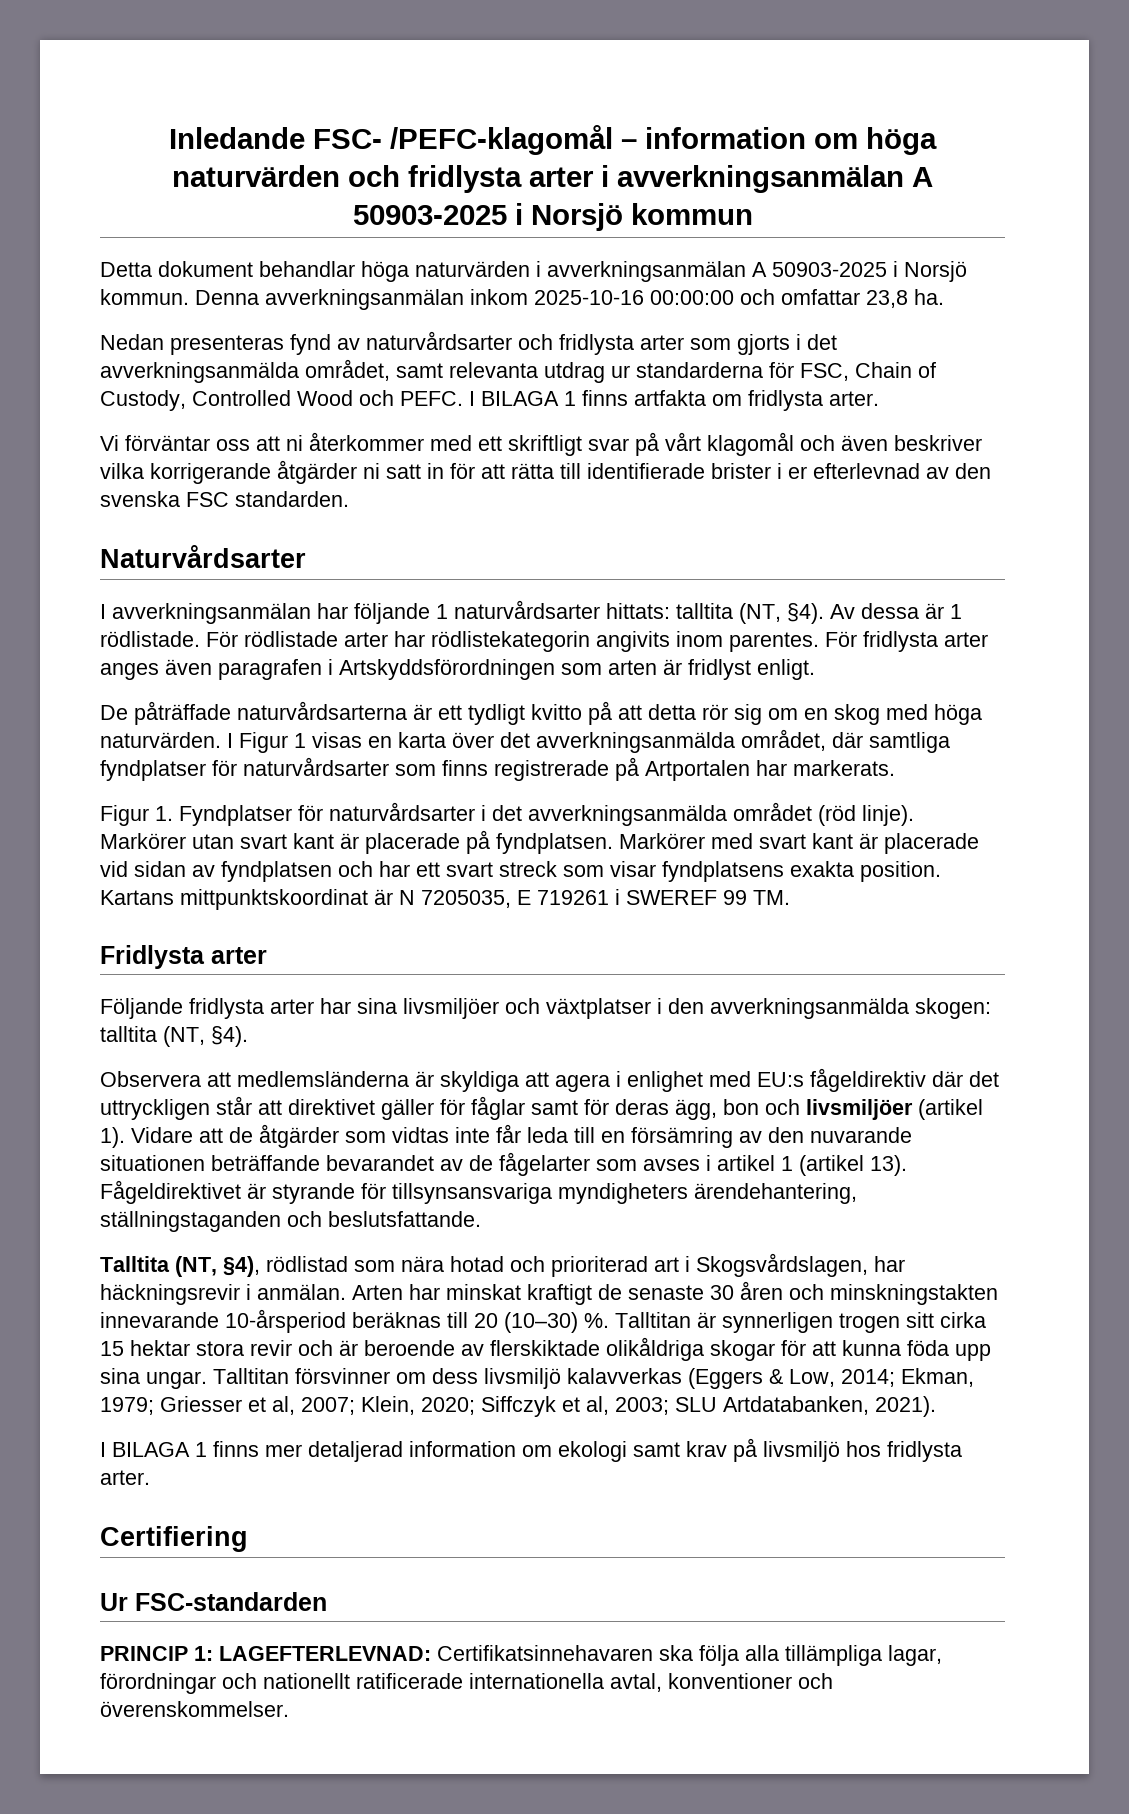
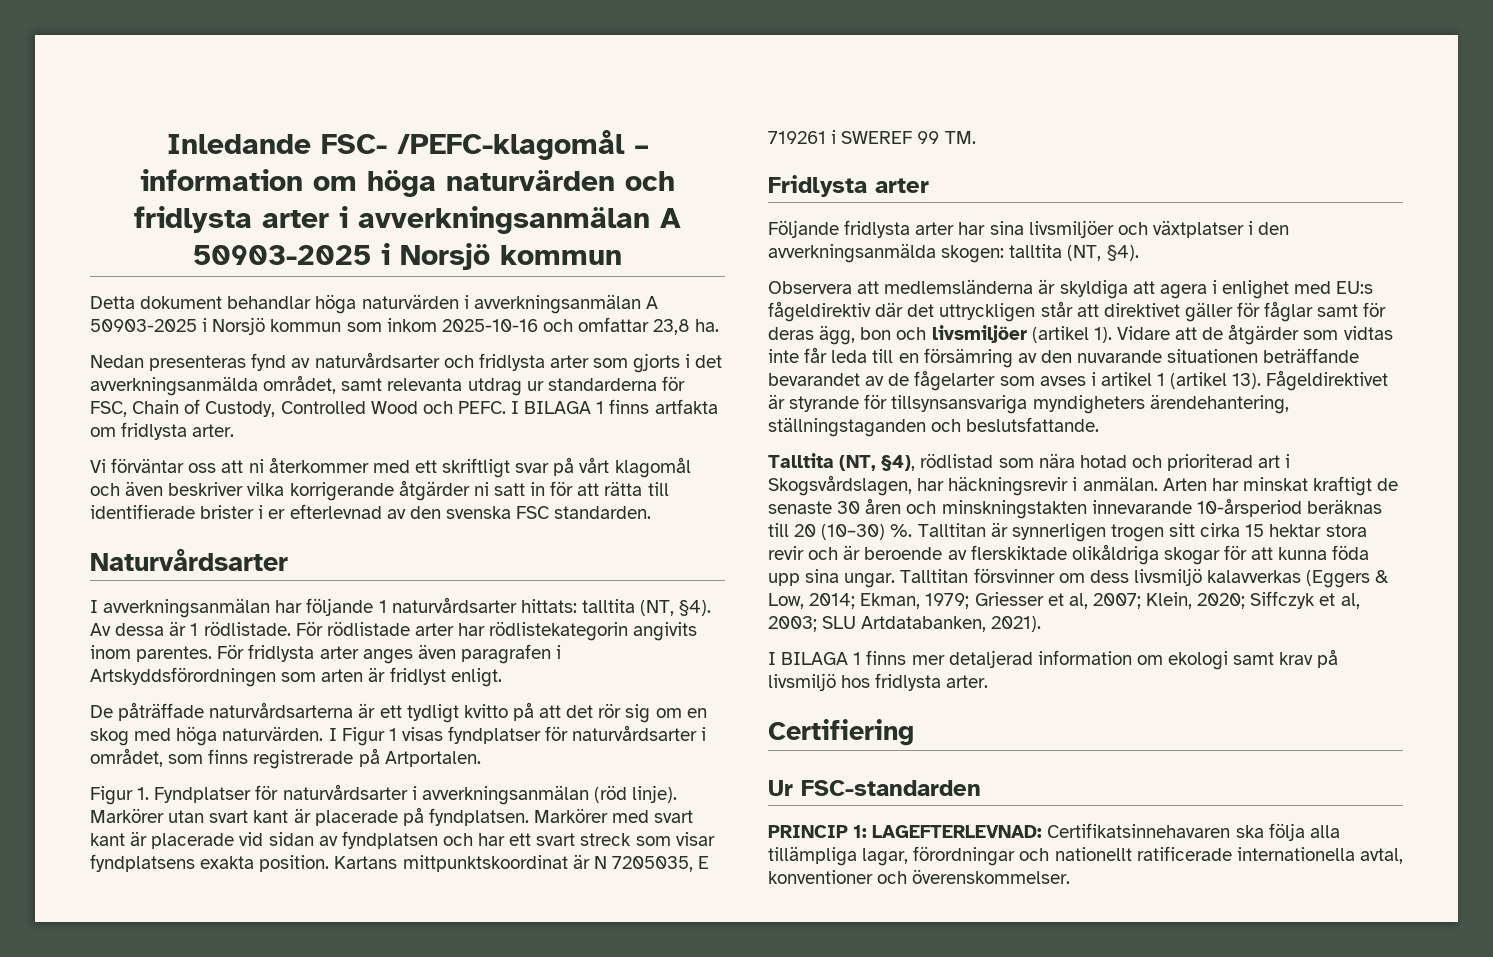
[100,289,464,310] kommun. Denna avverkningsanmälan -> [270,319,382,332] kommun som
[650,290,734,305] 00:00:00 -> (538, 325) none
[648,704,696,720] detta -> [566,705,594,718] det
[368,729,950,753] en karta över det avverkningsanmälda området, där samtliga -> (443, 734) none
(389, 766) none -> [701,727,707,741] [90,748,163,767] i området,
[645,760,895,781] Artportalen har markerats. -> [384,751,481,767] Artportalen.
[492,802,812,826] det avverkningsanmälda området -> [421,785,589,805] avverkningsanmälan

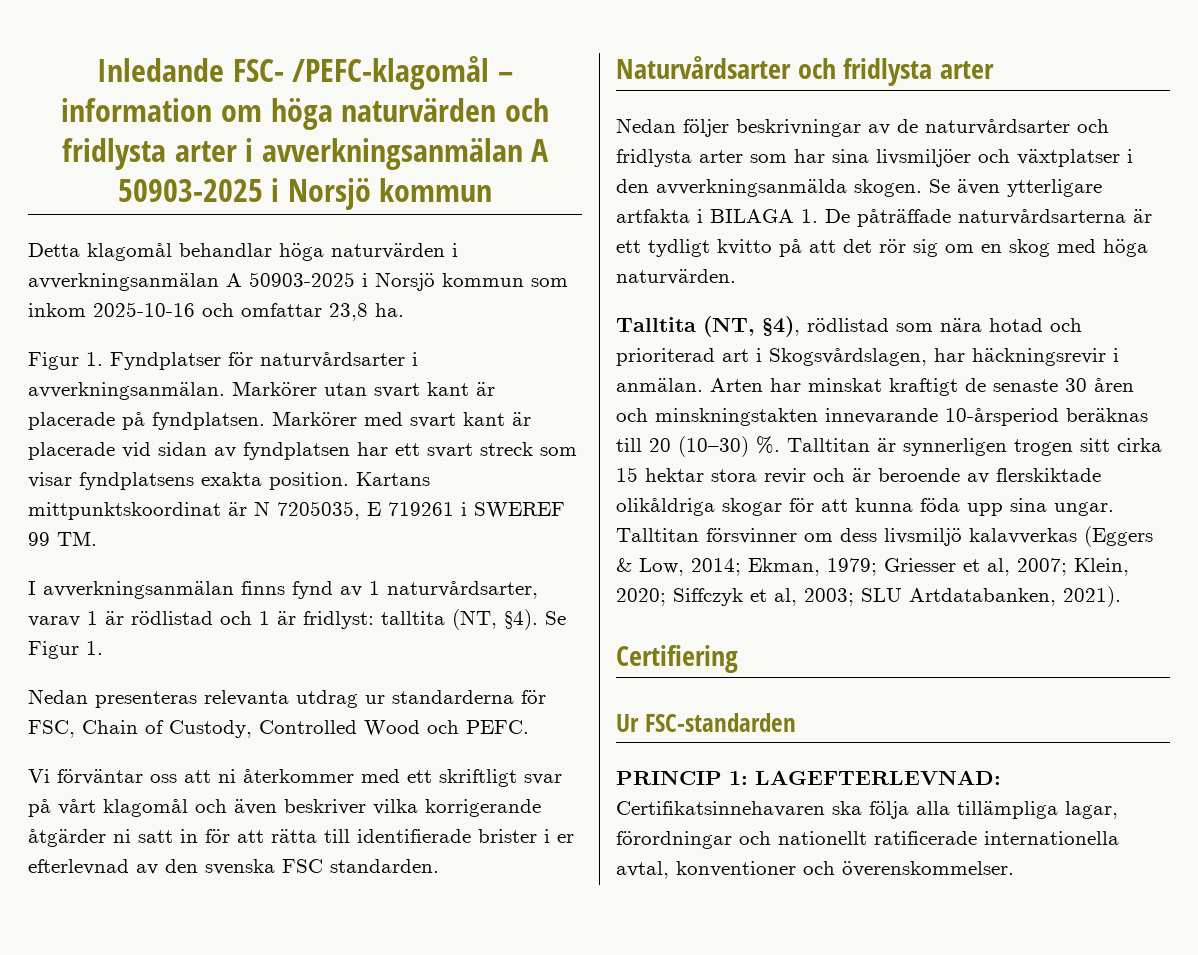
[140,296,223,309] dokument -> [87,243,172,261] klagomål
[90,352,723,373] [90,375,383,396] Nedan presenteras fynd av naturvårdsarter och fridlysta arter som gjorts i det avverkningsanmälda området, samt -> [28,352,418,370] [28,381,495,400] [28,411,531,430] [28,442,577,460] [28,472,430,490] [28,501,565,520] [28,531,97,546] [28,581,538,599] [28,609,566,630] [28,641,103,659] [28,689,197,708] Figur 1. Fyndplatser för naturvårdsarter i avverkningsanmälan. Markörer utan svart kant är placerade på fyndplatsen. Markörer med svart kant är placerade vid sidan av fyndplatsen har ett svart streck som visar fyndplatsens exakta position. Kartans mittpunktskoordinat är N 7205035, E 719261 i SWEREF 99 TM. // I avverkningsanmälan finns fynd av 1 naturvårdsarter, varav 1 är rödlistad och 1 är fridlyst: talltita (NT, §4). Se Figur 1. // Nedan presenteras
[511,399,718,414] [90,422,235,440] I BILAGA 1 finns artfakta om fridlysta arter. -> (529, 727) none
[90,597,712,618] [90,621,698,641] [90,644,562,664] [90,667,502,687] // I avverkningsanmälan har följande 1 naturvårdsarter hittats: talltita (NT, §4). Av dessa är 1 rödlistade. För rödlistade arter har rödlistekategorin angivits inom parentes. För fridlysta arter anges även paragrafen i Artskyddsförordningen som arten är fridlyst enligt. // -> [797,58,994,86] [616,118,1109,137] [616,149,1133,167] [616,179,1102,197] [616,209,818,223] och fridlysta arter // Nedan följer beskrivningar av de naturvårdsarter och fridlysta arter som har sina livsmiljöer och växtplatser i den avverkningsanmälda skogen. Se även ytterligare artfakta i BILAGA 1.
[328,725,707,746] [90,748,481,769] [90,784,678,805] [90,807,694,826] [90,831,715,849] [90,854,710,872] [768,130,976,144] [768,175,929,197] [768,220,1290,238] [768,243,1139,263] [768,279,1374,299] [768,301,1387,322] [768,324,1393,345] [768,347,1360,368] [768,370,1389,391] [768,394,1289,414] [768,417,1100,437] I Figur 1 visas fyndplatser för naturvårdsarter i området, som finns registrerade på Artportalen. // Figur 1. Fyndplatser för naturvårdsarter i avverkningsanmälan (röd linje). Markörer utan svart kant är placerade på fyndplatsen. Markörer med svart kant är placerade vid sidan av fyndplatsen och har ett svart streck som visar fyndplatsens exakta position. Kartans mittpunktskoordinat är N 7205035, E 719261 i SWEREF 99 TM. // Fridlysta arter // Följande fridlysta arter har sina livsmiljöer och växtplatser i den avverkningsanmälda skogen: talltita (NT, §4). // Observera att medlemsländerna är skyldiga att agera i enlighet med EU:s fågeldirektiv där det uttryckligen står att direktivet gäller för fåglar samt för deras ägg, bon och livsmiljöer (artikel 1). Vidare att de åtgärder som vidtas inte får leda till en försämring av den nuvarande situationen beträffande bevarandet av de fågelarter som avses i artikel 1 (artikel 13). Fågeldirektivet är styrande för tillsynsansvariga myndigheters ärendehantering, ställningstaganden och beslutsfattande. -> (736, 277) none
[768,649,1339,670] [768,673,989,691] // I BILAGA 1 finns mer detaljerad information om ekologi samt krav på livsmiljö hos fridlysta arter. -> (1121, 596) none

